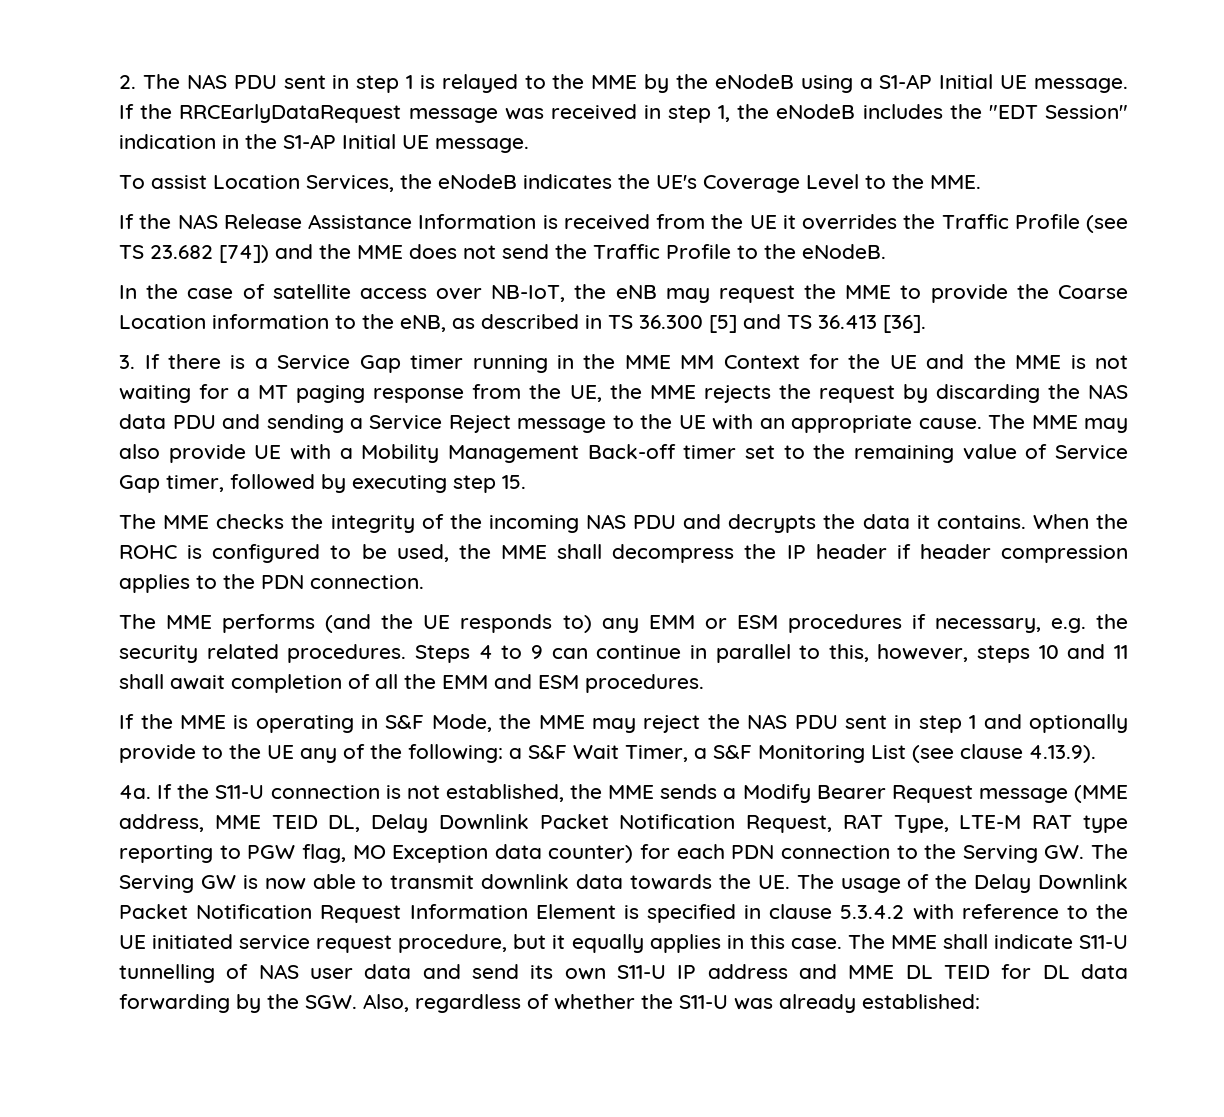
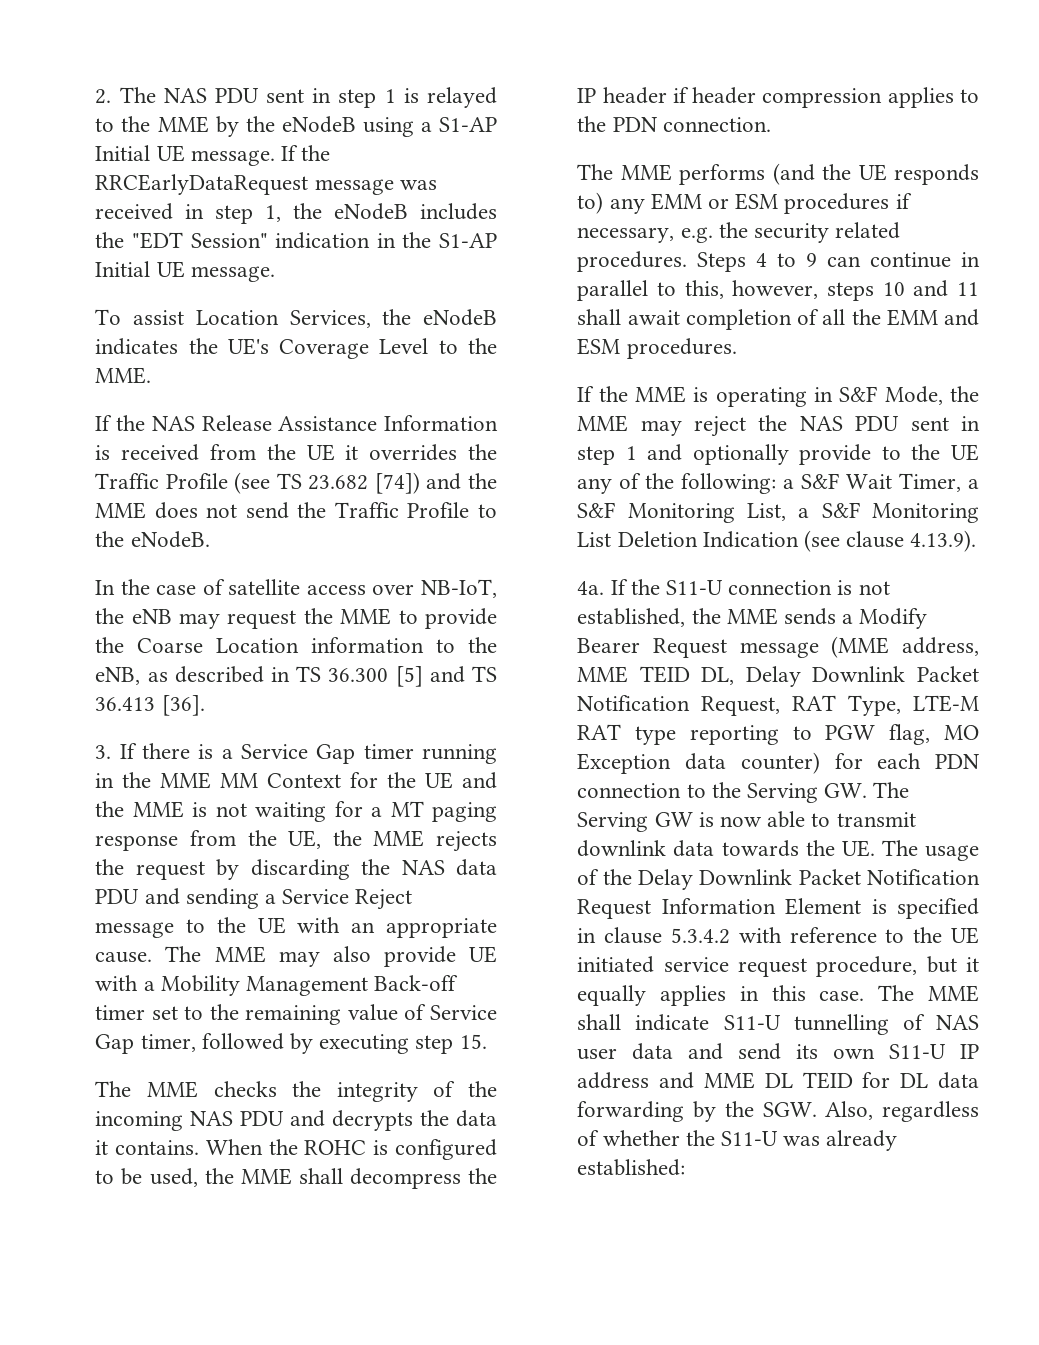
[871,745,907,759] List -> [746,502,979,523] [577,531,799,548] List, a S&F Monitoring List Deletion Indication

